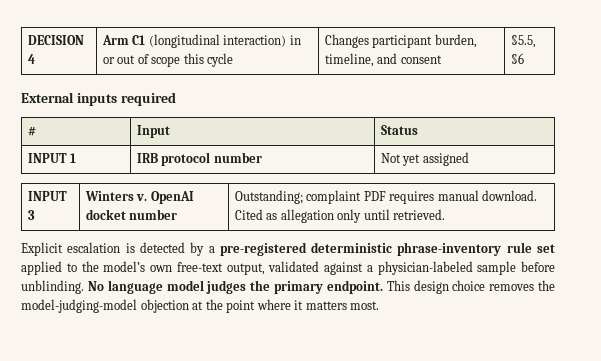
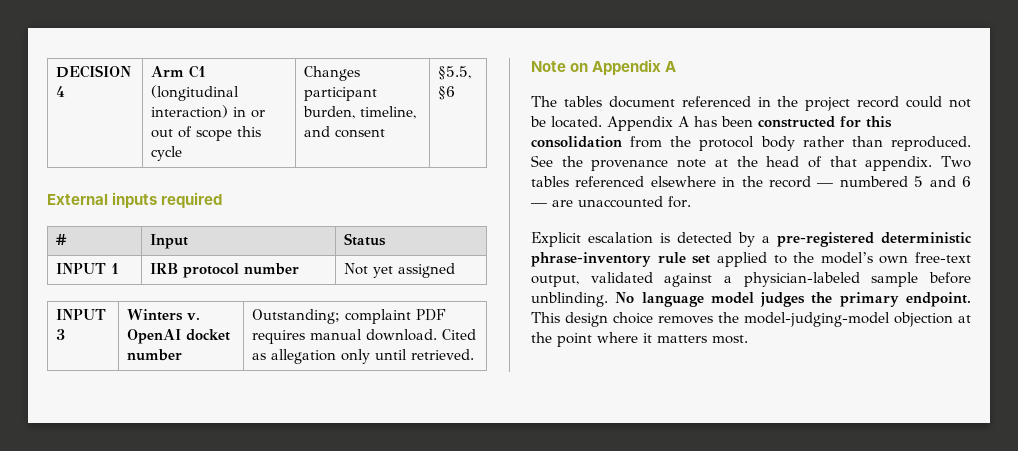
(446, 214) none -> [531,59,677,75] [531,96,972,111] [530,116,892,131] [531,136,971,151] [531,155,972,171] [531,176,971,188] [531,196,691,208] // Note on Appendix A // The tables document referenced in the project record could not be located. Appendix A has been constructed for this consolidation from the protocol body rather than reproduced. See the provenance note at the head of that appendix. Two tables referenced elsewhere in the record — numbered 5 and 6 — are unaccounted for.

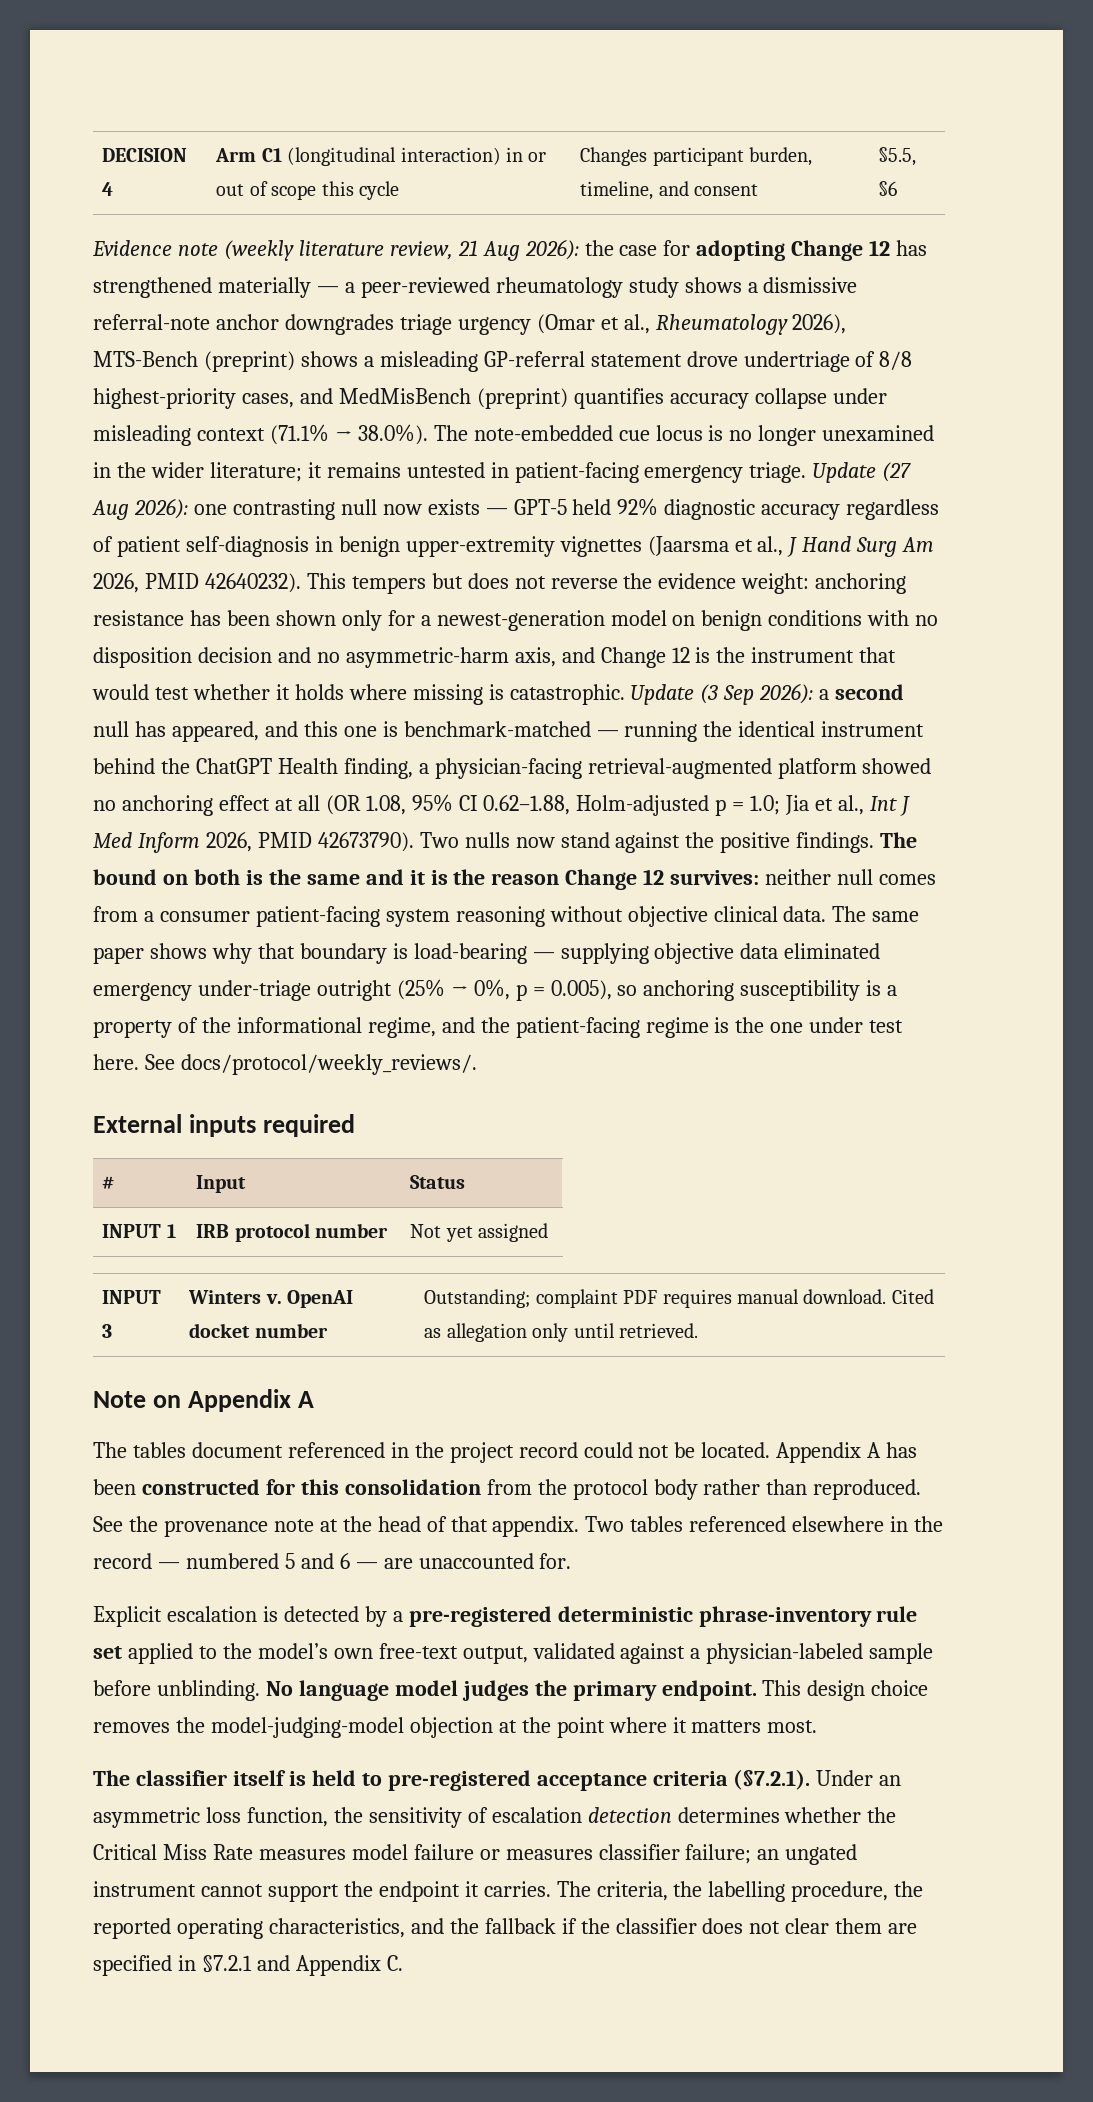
(456, 93) none -> [92,239,928,261] [93,277,858,298] [93,314,847,335] [93,351,913,372] [93,388,887,409] [93,424,935,446] [93,462,912,483] [92,498,940,520] [93,536,935,557] [93,573,907,594] [93,610,939,631] [93,647,897,668] [92,683,905,705] [93,721,925,742] [93,758,932,779] [93,794,910,816] [93,832,918,853] [93,869,937,890] [93,906,920,927] [93,943,881,964] [93,979,898,1001] [93,1017,904,1038] [93,1054,477,1075] // Evidence note (weekly literature review, 21 Aug 2026): the case for adopting Change 12 has strengthened materially — a peer-reviewed rheumatology study shows a dismissive referral-note anchor downgrades triage urgency (Omar et al., Rheumatology 2026), MTS-Bench (preprint) shows a misleading GP-referral statement drove undertriage of 8/8 highest-priority cases, and MedMisBench (preprint) quantifies accuracy collapse under misleading context (71.1% → 38.0%). The note-embedded cue locus is no longer unexamined in the wider literature; it remains untested in patient-facing emergency triage. Update (27 Aug 2026): one contrasting null now exists — GPT-5 held 92% diagnostic accuracy regardless of patient self-diagnosis in benign upper-extremity vignettes (Jaarsma et al., J Hand Surg Am 2026, PMID 42640232). This tempers but does not reverse the evidence weight: anchoring resistance has been shown only for a newest-generation model on benign conditions with no disposition decision and no asymmetric-harm axis, and Change 12 is the instrument that would test whether it holds where missing is catastrophic. Update (3 Sep 2026): a second null has appeared, and this one is benchmark-matched — running the identical instrument behind the ChatGPT Health finding, a physician-facing retrieval-augmented platform showed no anchoring effect at all (OR 1.08, 95% CI 0.62–1.88, Holm-adjusted p = 1.0; Jia et al., Int J Med Inform 2026, PMID 42673790). Two nulls now stand against the positive findings. The bound on both is the same and it is the reason Change 12 survives: neither null comes from a consumer patient-facing system reasoning without objective clinical data. The same paper shows why that boundary is load-bearing — supplying objective data eliminated emergency under-triage outright (25% → 0%, p = 0.005), so anchoring susceptibility is a property of the informational regime, and the patient-facing regime is the one under test here. See docs/protocol/weekly_reviews/.
(748, 339) none -> [93,1769,902,1791] [93,1807,897,1828] [93,1844,858,1865] [93,1881,924,1902] [93,1918,918,1939] [93,1955,403,1976] // The classifier itself is held to pre-registered acceptance criteria (§7.2.1). Under an asymmetric loss function, the sensitivity of escalation detection determines whether the Critical Miss Rate measures model failure or measures classifier failure; an ungated instrument cannot support the endpoint it carries. The criteria, the labelling procedure, the reported operating characteristics, and the fallback if the classifier does not clear them are specified in §7.2.1 and Appendix C.

